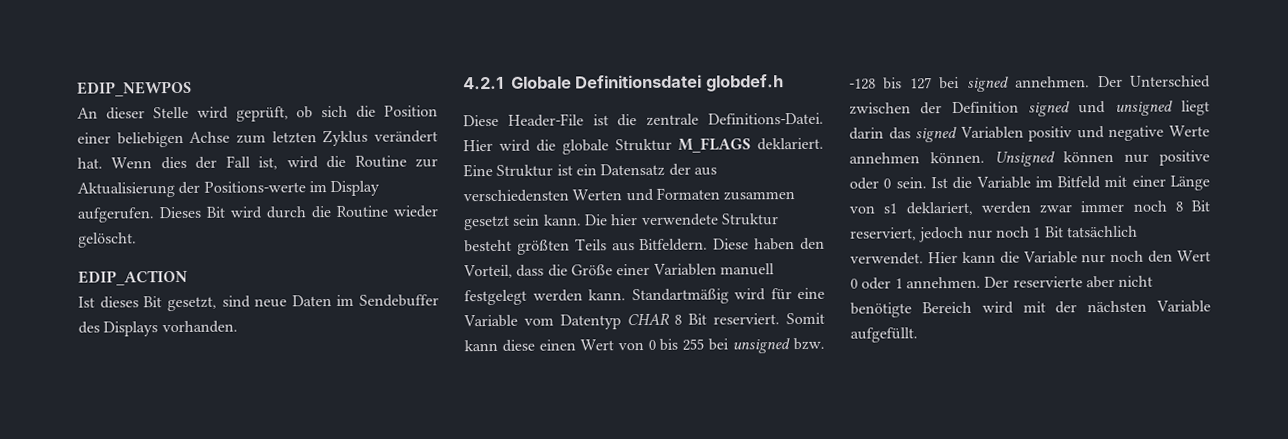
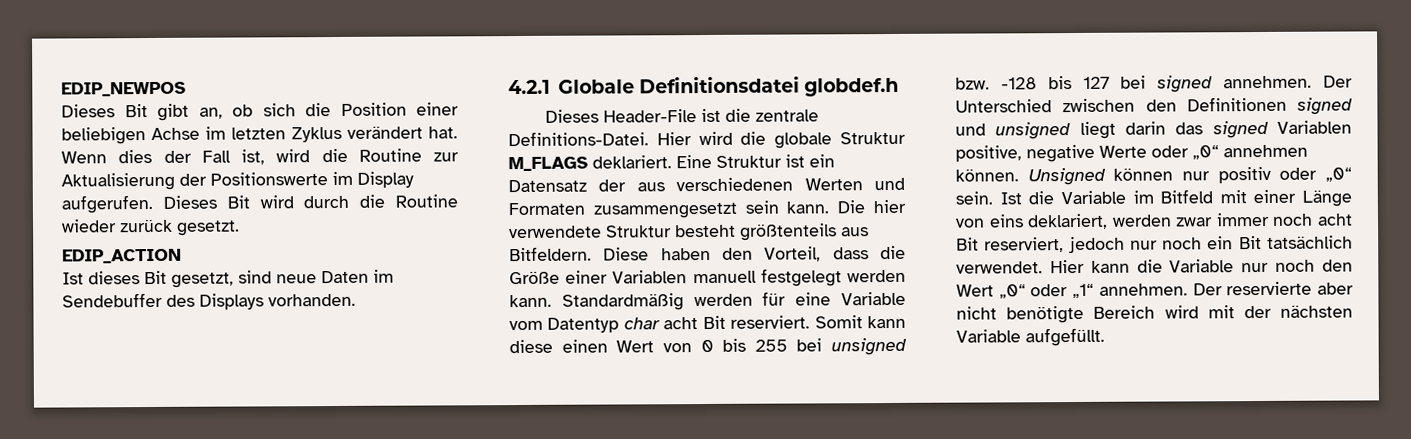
[77,106,289,122] An dieser Stelle wird geprüft, -> [61,103,223,121] Dieses Bit gibt an,
[236,134,266,144] zum -> [205,126,226,140] im
[203,181,306,193] Positions-werte -> [210,172,328,186] Positionswerte
[78,232,137,248] gelöscht. -> [119,218,240,236] zurück gesetzt.
[463,114,499,127] Diese -> [544,109,599,123] Dieses
[463,189,569,203] verschiedensten -> [676,177,794,192] verschiedenen
[723,191,796,201] [463,215,510,231] zusammen gesetzt -> [592,202,737,219] zusammengesetzt
[516,238,607,255] größten Teils -> [740,223,837,241] größtenteils
[631,288,766,305] Standartmäßig wird -> [561,293,753,311] Standardmäßig werden
[626,312,683,326] CHAR 8 -> [623,317,699,330] char acht
[920,101,1019,115] der Definition -> [1145,96,1287,112] den Definitionen
[1028,125,1210,142] positiv und negative Werte -> [955,144,1219,163] positive, negative Werte oder „0“
[1159,150,1210,166] [849,177,892,190] positive oder 0 -> [1217,166,1352,184] positiv oder „0“
[883,203,898,214] s1 -> [988,214,1024,228] eins
[1174,201,1183,212] 8 -> [1317,213,1353,226] acht
[1033,227,1042,238] 1 -> [1207,236,1234,250] ein
[850,277,903,290] 0 oder 1 -> [998,283,1095,299] „0“ oder „1“

